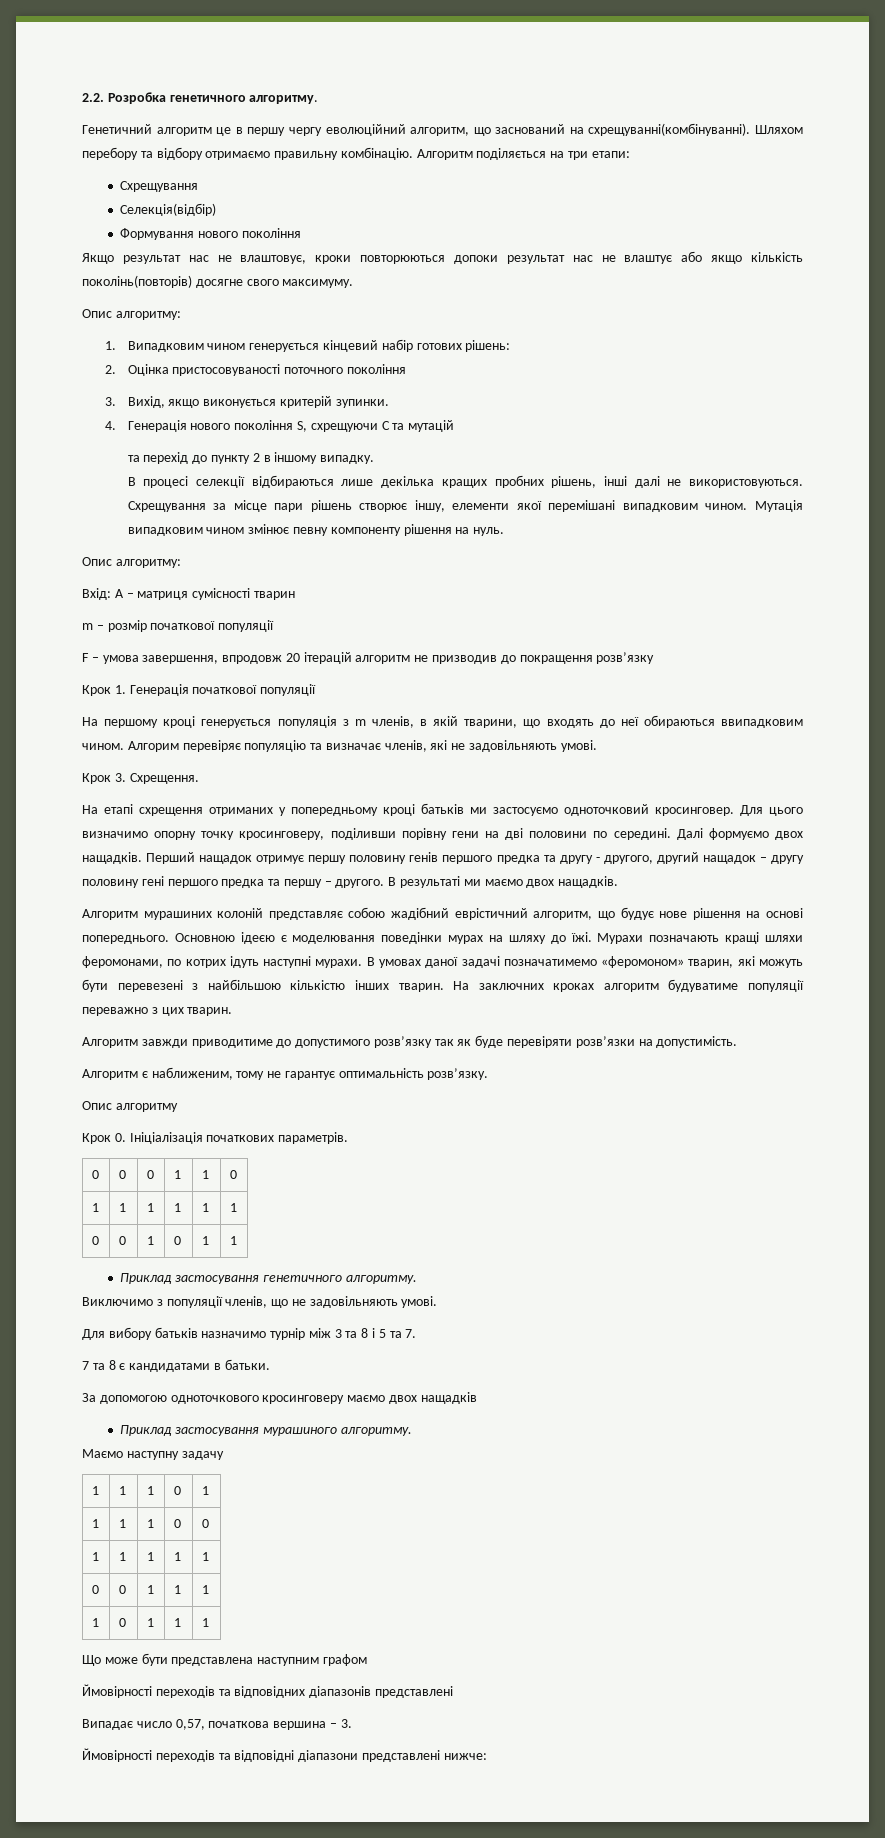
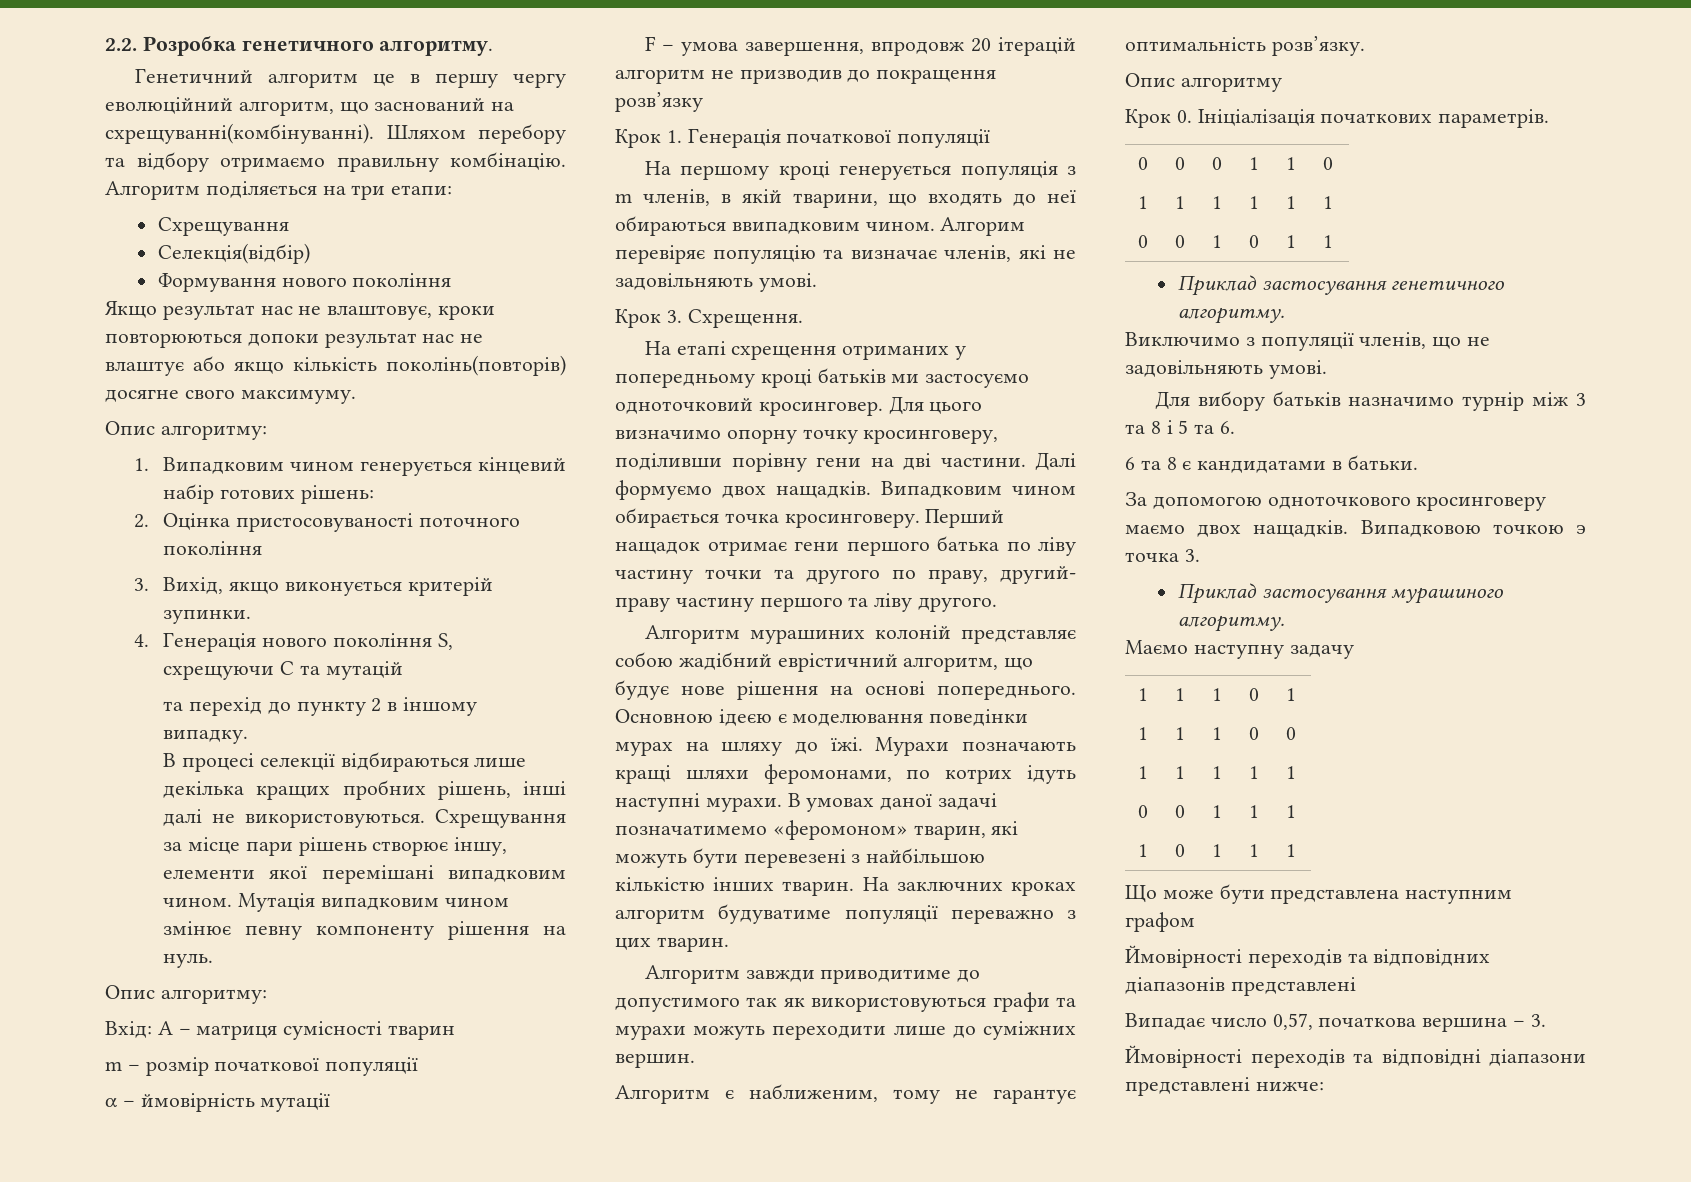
(275, 626) none -> [105,1093,331,1112] // α – ймовірність мутації
[529,828,671,840] половини по середині. -> [940,457,1026,467] частини.
[146,852,804,864] [82,876,619,888] Перший нащадок отримує першу половину генів першого предка та другу - другого, другий нащадок – другу половину гені першого предка та першу – другого. В результаті ми маємо двох нащадків. -> [881,481,1076,498] [615,508,1005,528] [615,536,1076,556] [615,566,1076,584] [615,593,998,612] Випадковим чином обирається точка кросинговеру. Перший нащадок отримає гени першого батька по ліву частину точки та другого по праву, другий- праву частину першого та ліву другого.
[373,1036,432,1048] розв’язку -> (740, 1004) none
[475,1035,738,1048] буде перевіряти розв’язки на допустимість. -> [811,992,1076,1012] [615,1021,1076,1040] [615,1053,695,1068] використовуються графи та мурахи можуть переходити лише до суміжних вершин.
[405,1329,417,1338] [82,1361,89,1370] 7. // 7 -> [1220,421,1236,434] [1125,457,1135,470] 6. // 6
[420,1392,477,1404] нащадків -> [1253,520,1586,537] [1125,549,1200,562] нащадків. Випадковою точкою э точка 3.

